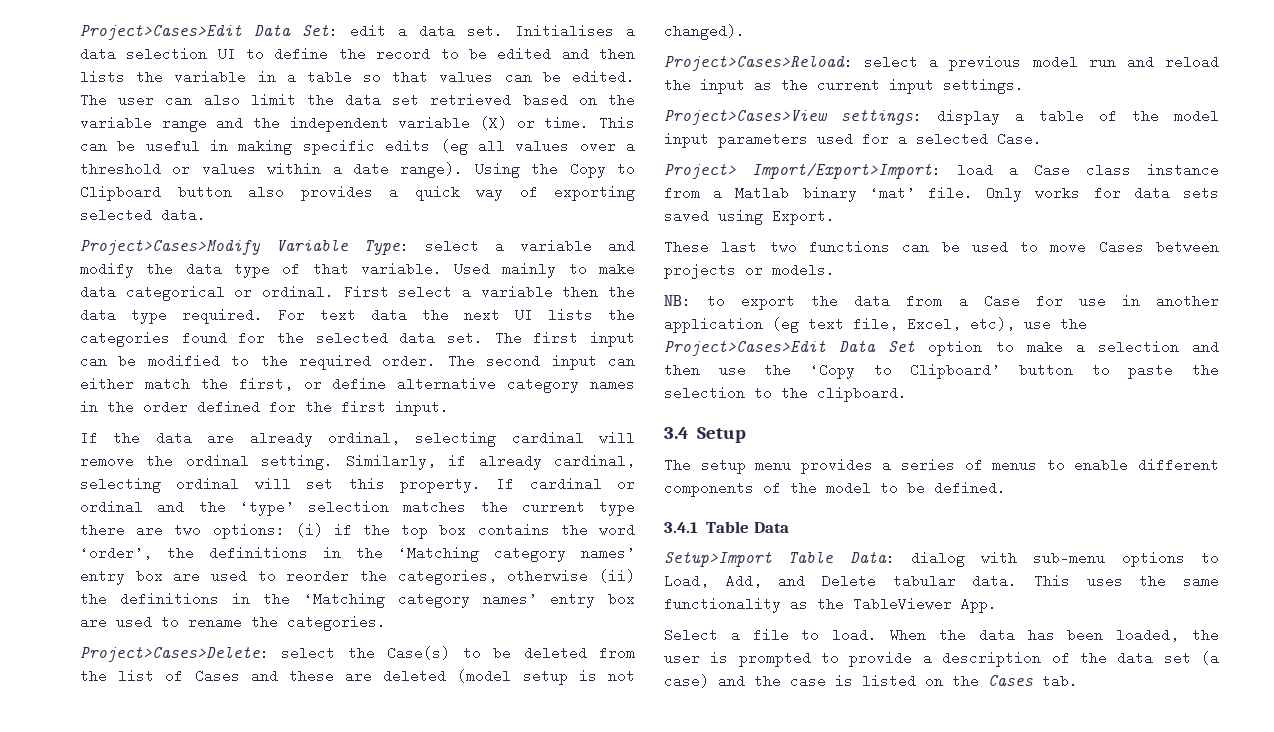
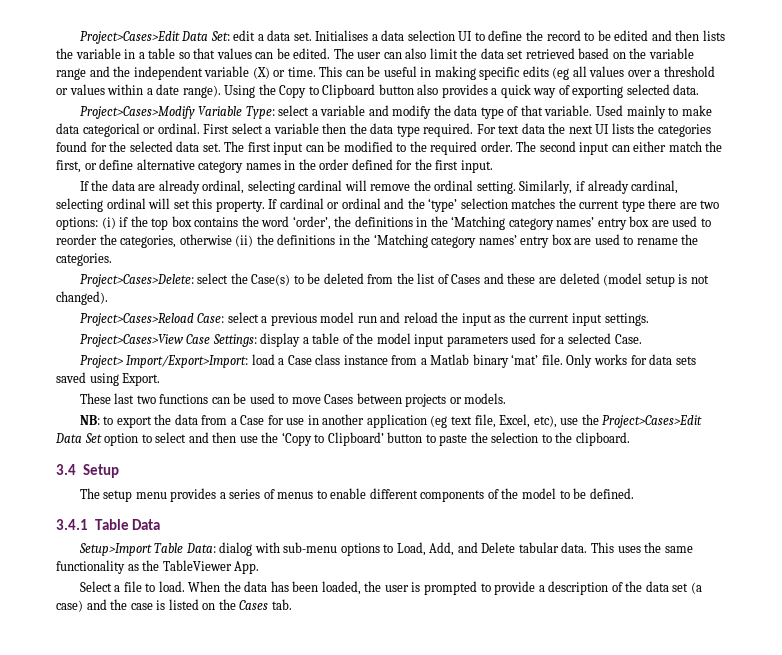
[664,55,853,71] Project>Cases>Reload: -> [79,313,225,326] Project>Cases>Reload Case:
[841,109,922,125] settings: -> [186,334,257,347] Case Settings:
[1026,340,1179,354] make a selection -> [155,432,187,443] select

